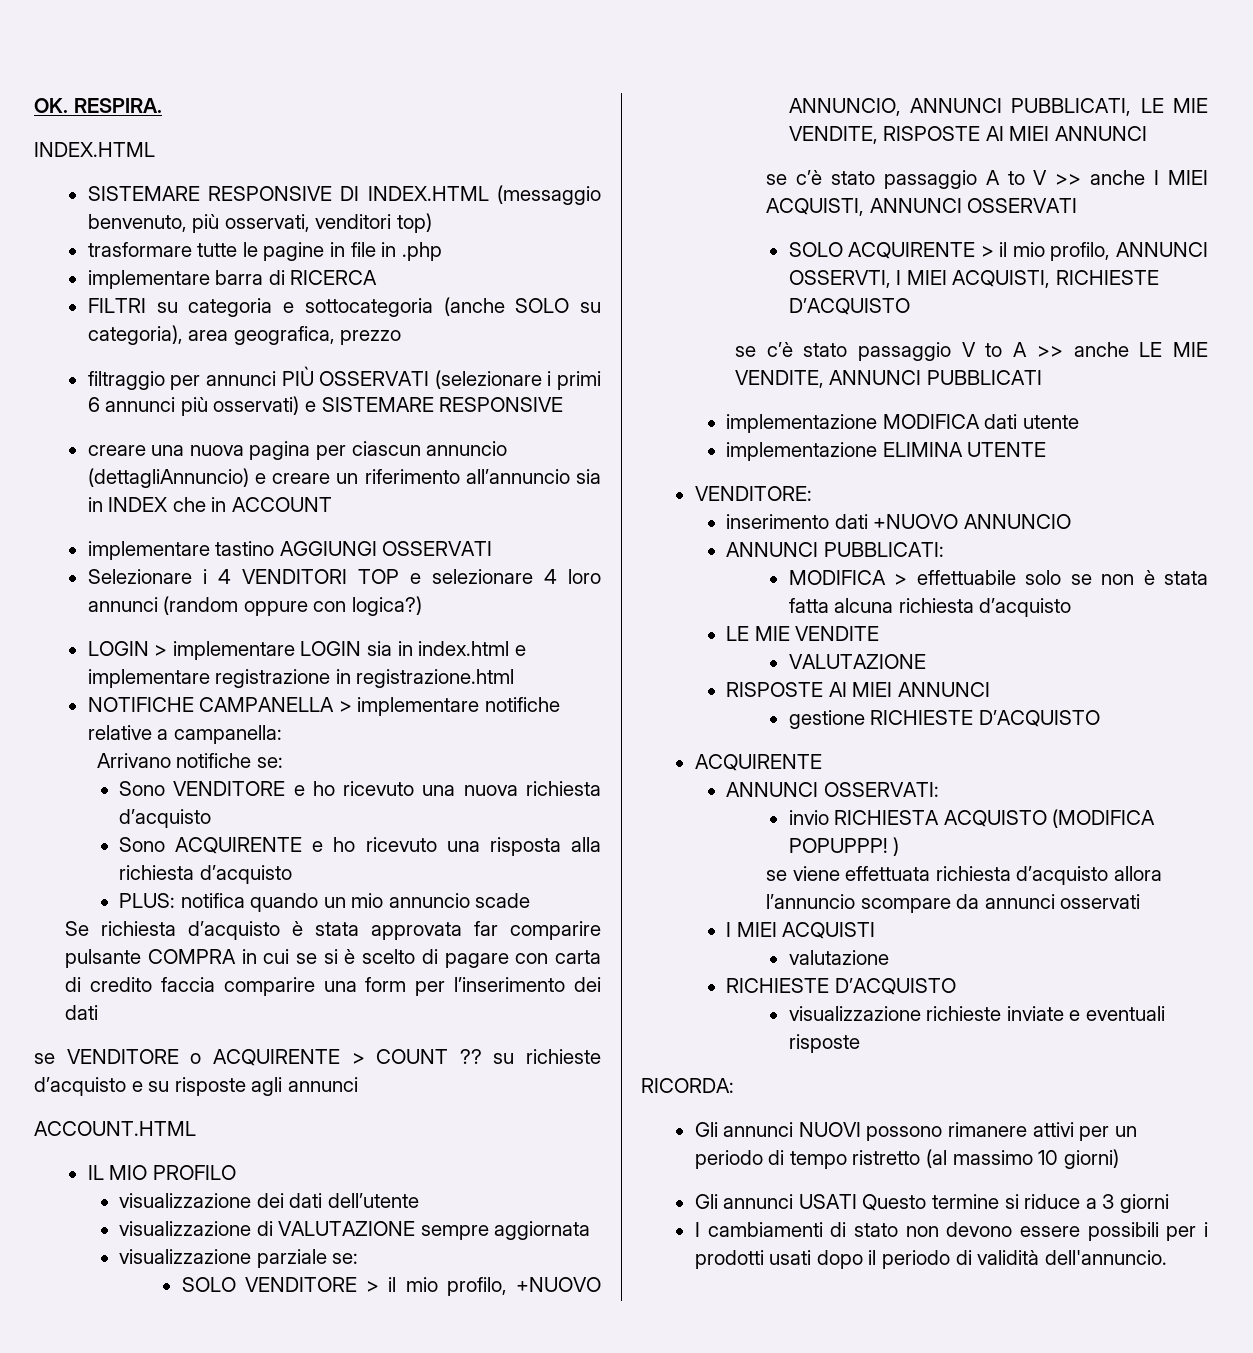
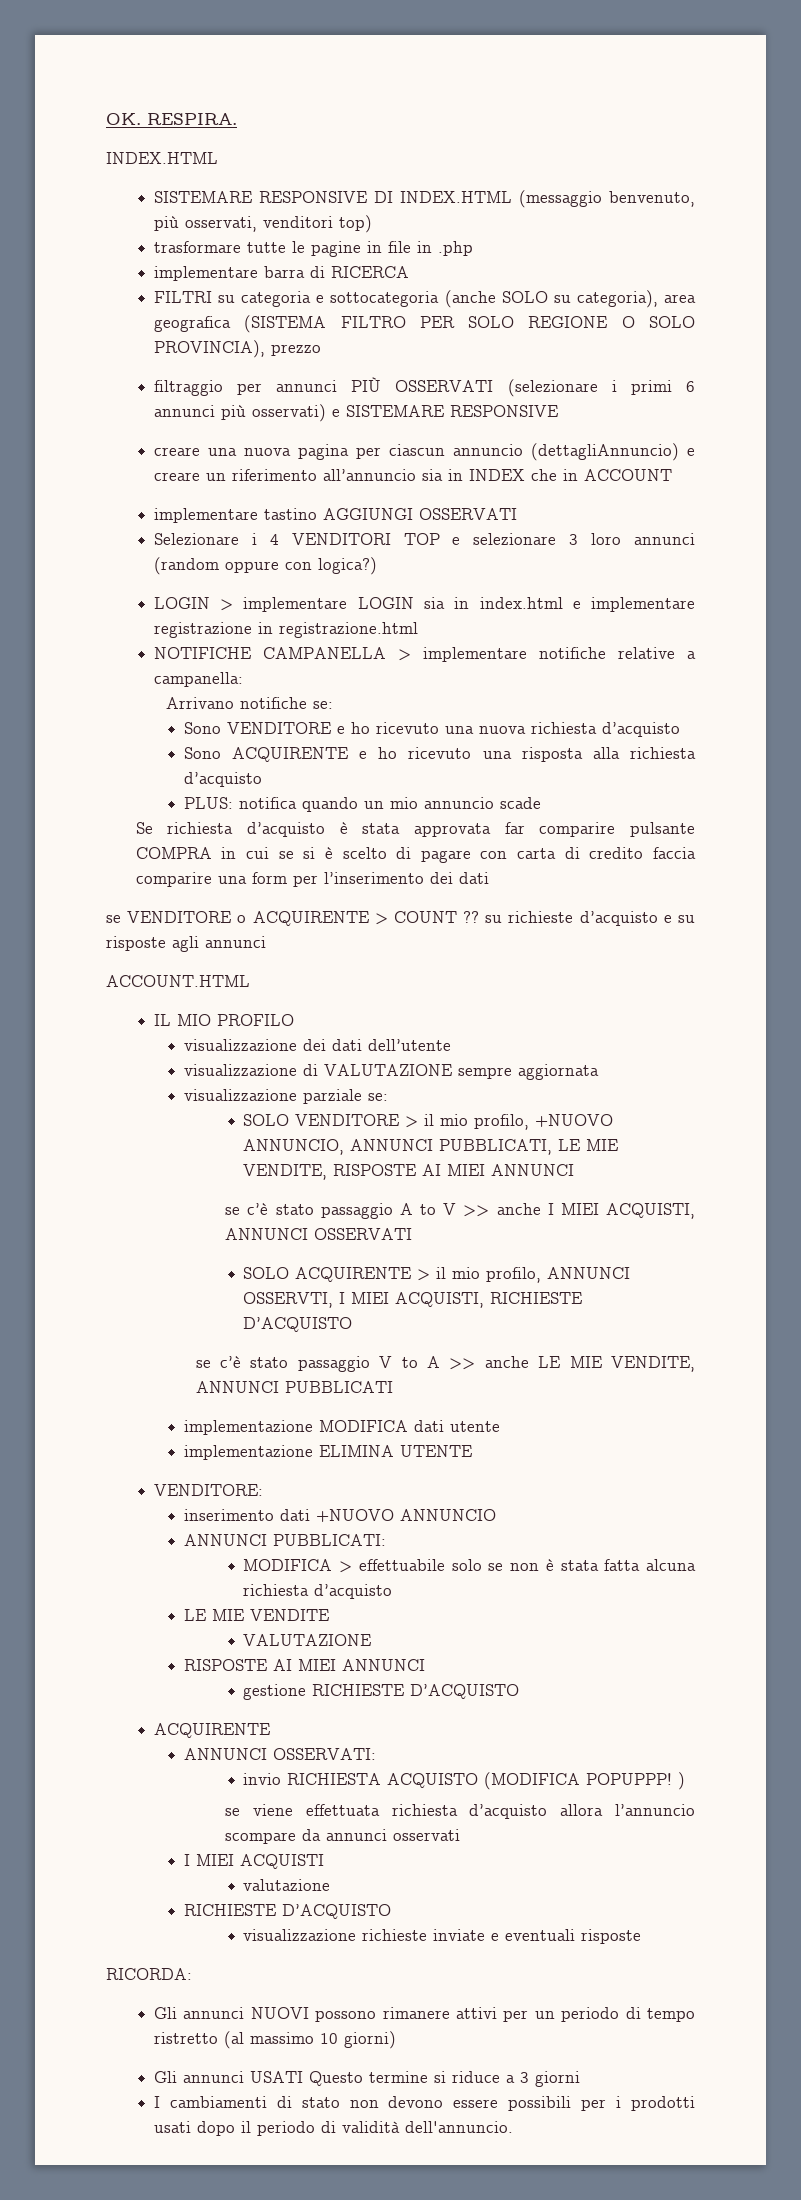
[233,326,335,345] geografica, -> [153,315,695,333] [153,340,265,358] geografica (SISTEMA FILTRO PER SOLO REGIONE O SOLO PROVINCIA),
[543,569,557,584] 4 -> [569,534,579,545] 3

